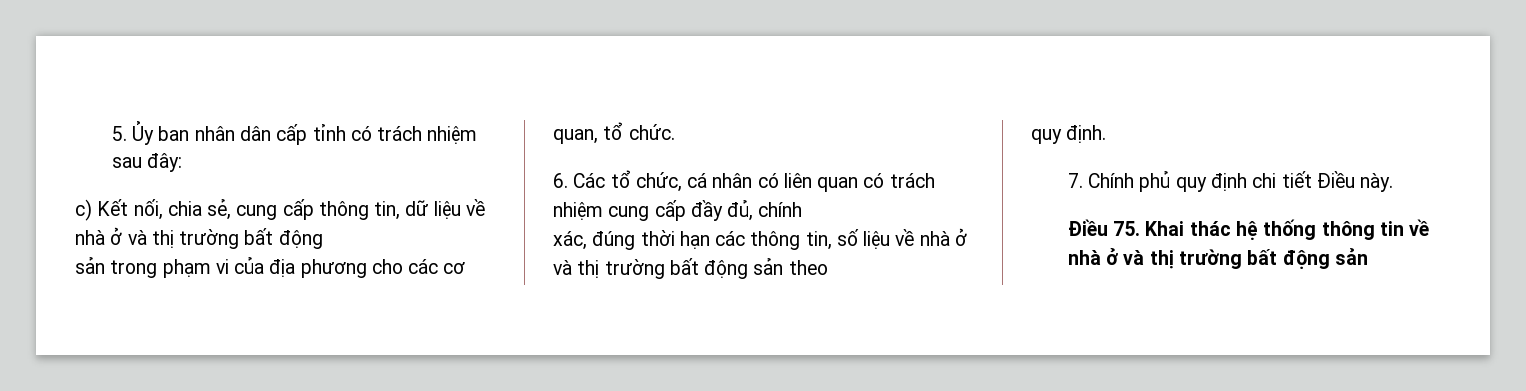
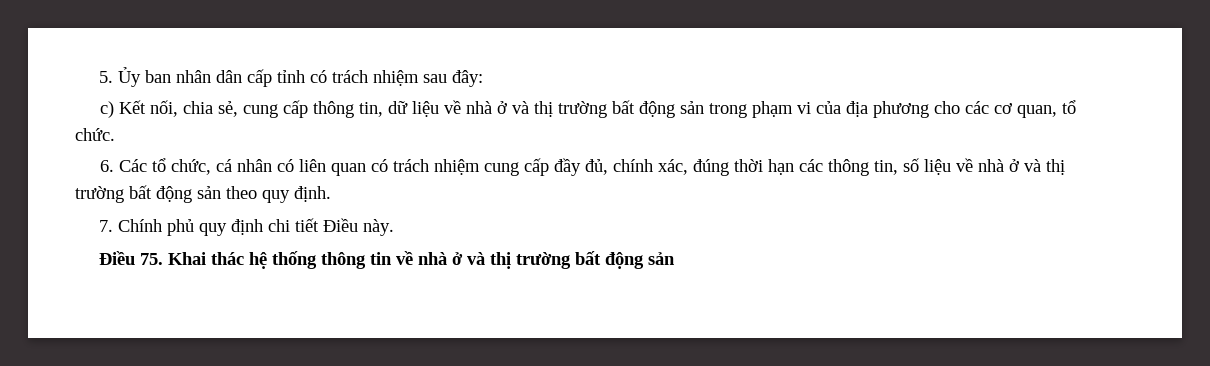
(323, 239) // -> (675, 109) none
(803, 209) // -> (653, 165) none
(828, 267) // -> (257, 192) none

